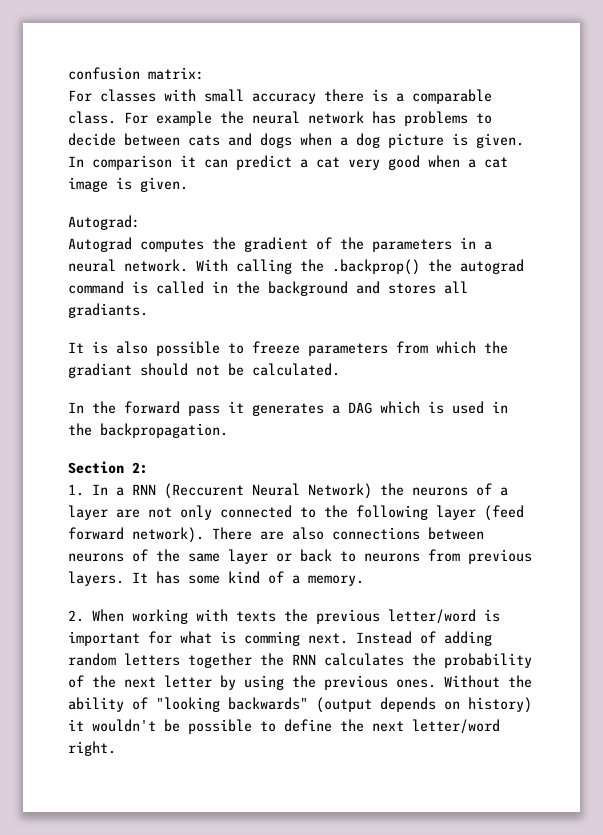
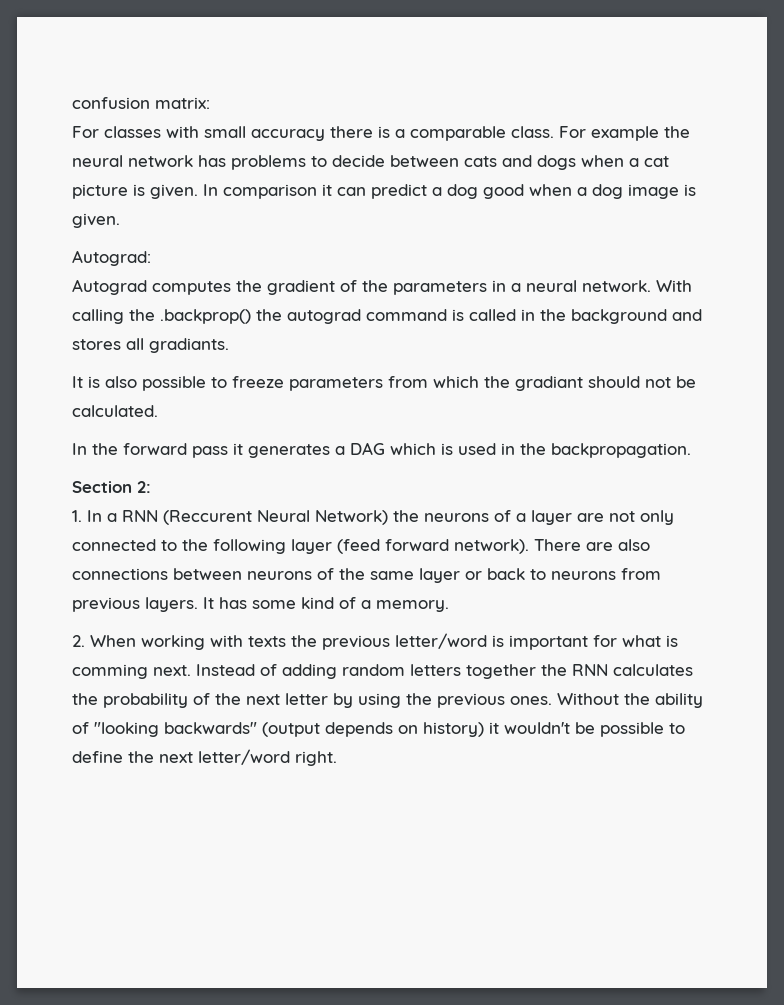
[356,133,380,148] dog -> [644,156,669,167] cat
[316,157,380,170] cat very -> [447,184,478,199] dog
[484,157,508,168] cat -> [592,184,623,199] dog

